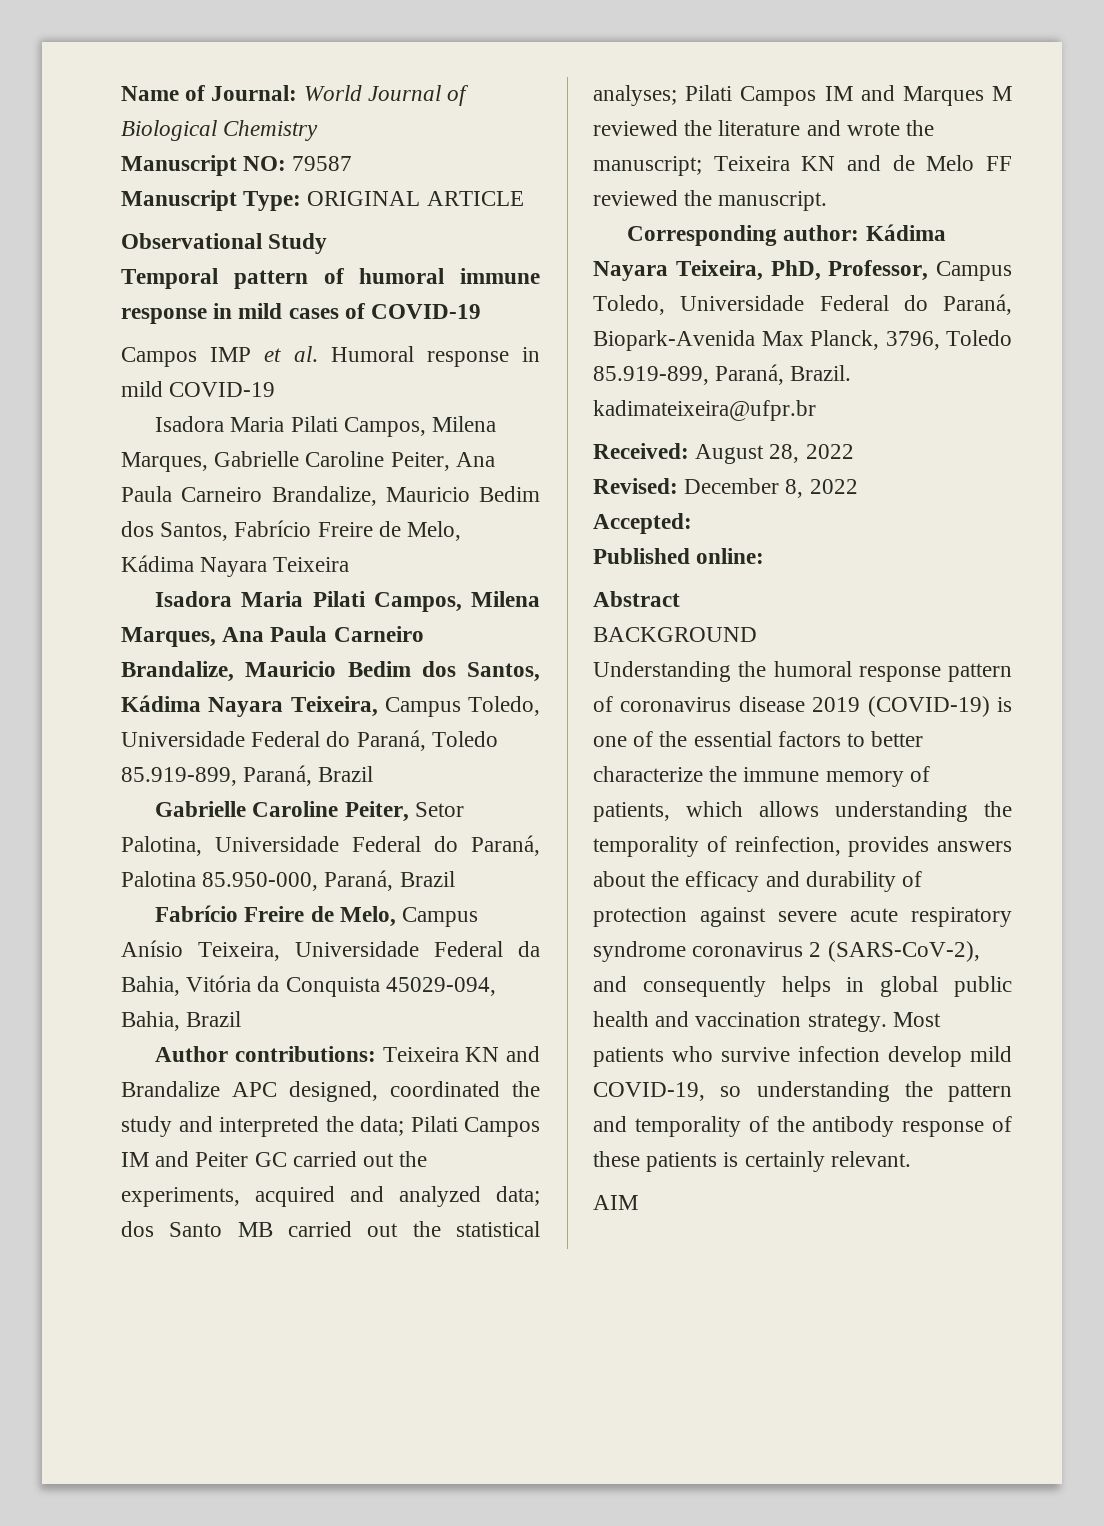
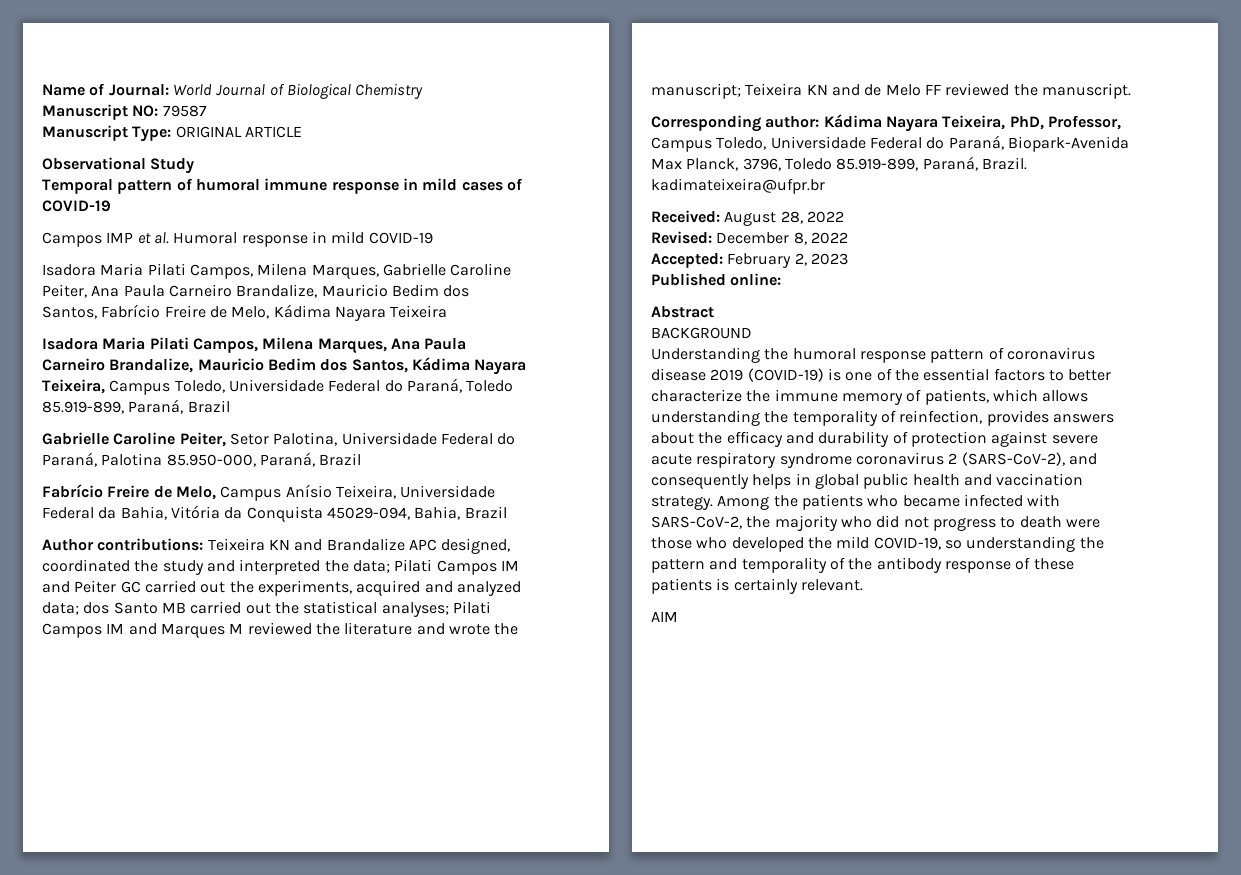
(692, 523) none -> [727,253,848,268] February 2, 2023
[892,1012,941,1027] [593,1046,962,1067] Most patients who survive infection develop -> [717,494,1061,510] [651,515,1100,531] [651,537,832,552] Among the patients who became infected with SARS-CoV-2, the majority who did not progress to death were those who developed the

